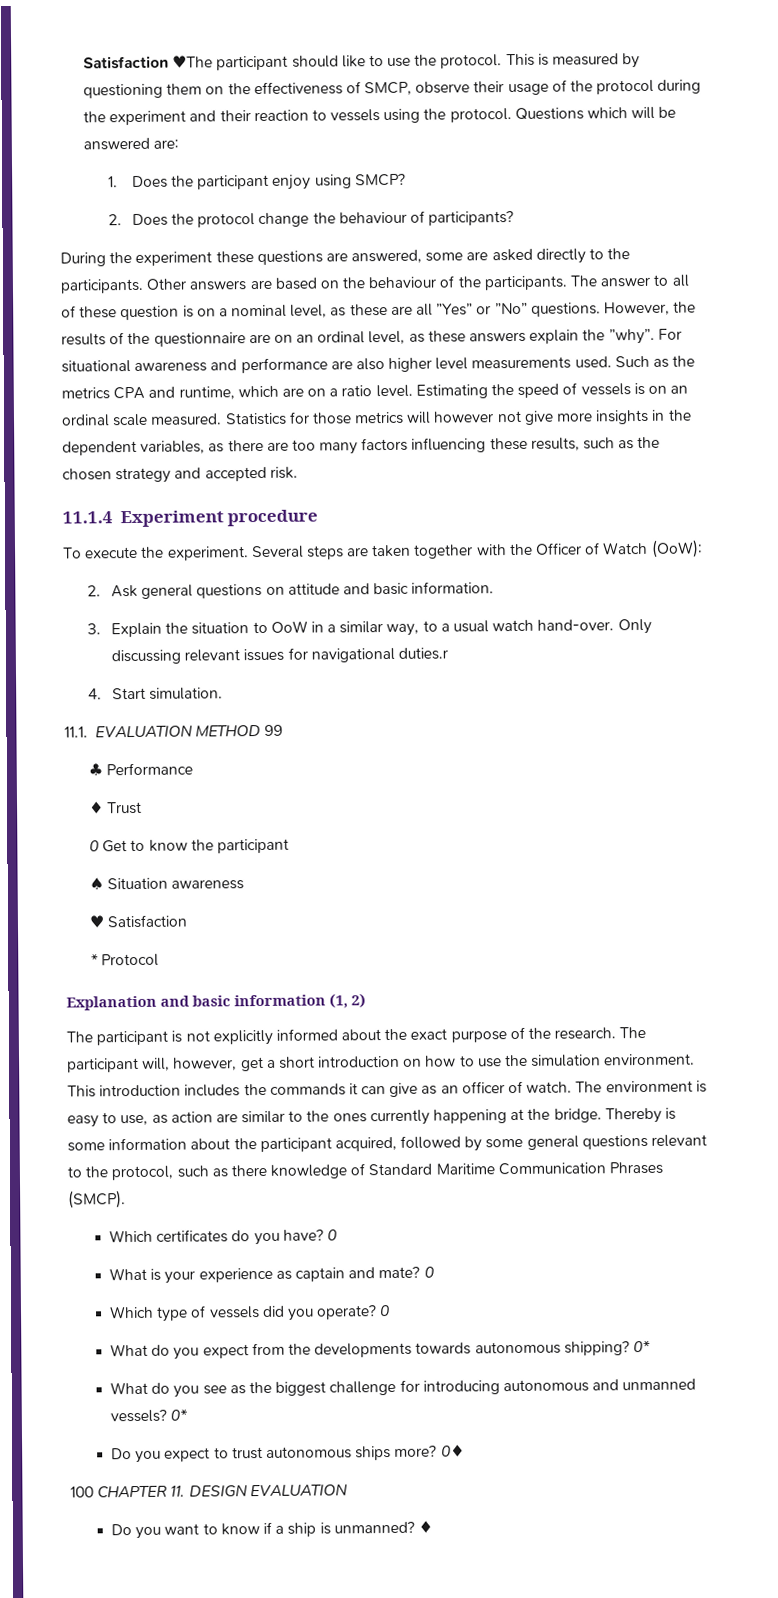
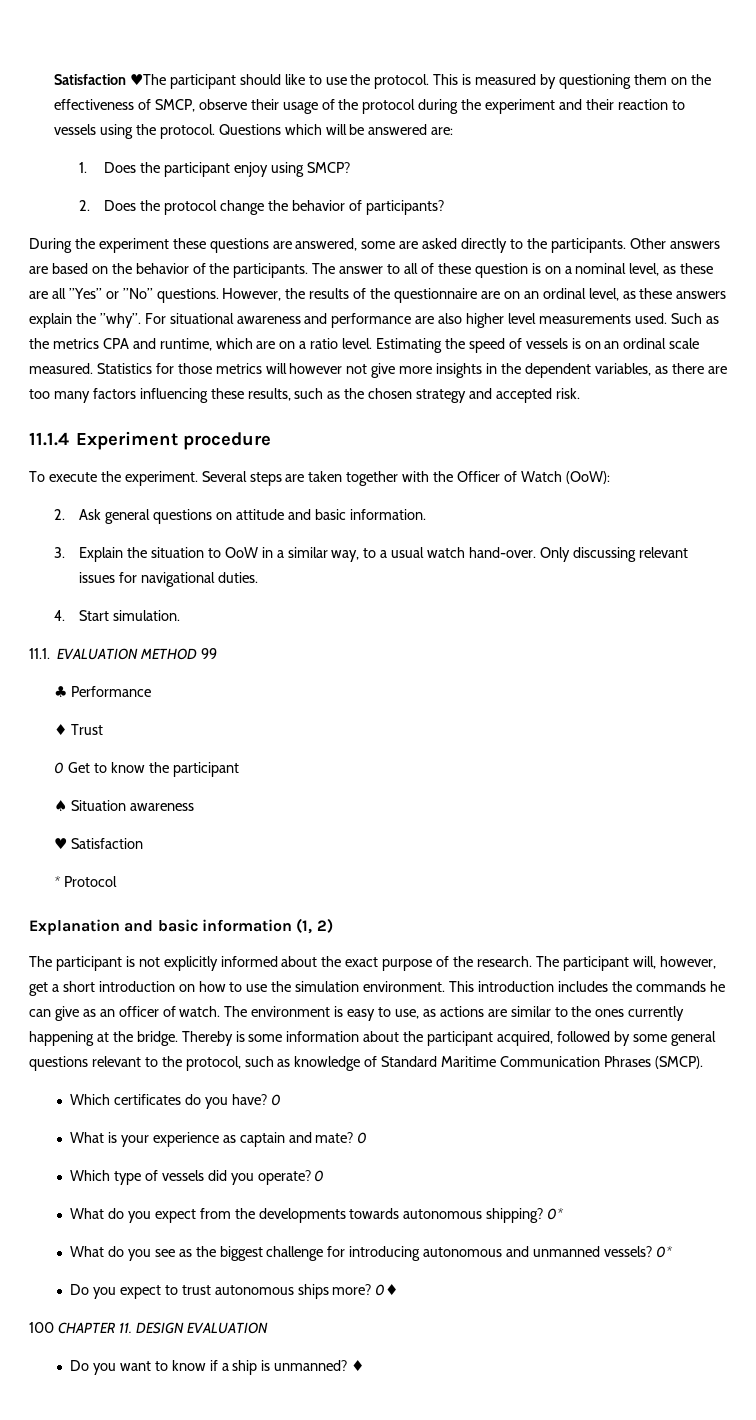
[338,211,407,224] behaviour -> [291,200,345,211] behavior
[368,276,437,289] behaviour -> [135,263,189,274] behavior
[397,647,448,660] duties.r -> [217,572,258,583] duties.
[348,1083,358,1095] it -> [709,981,725,992] he
[170,1111,213,1123] action -> [439,1006,484,1017] actions
[230,1164,267,1177] there -> (291, 1063) none

